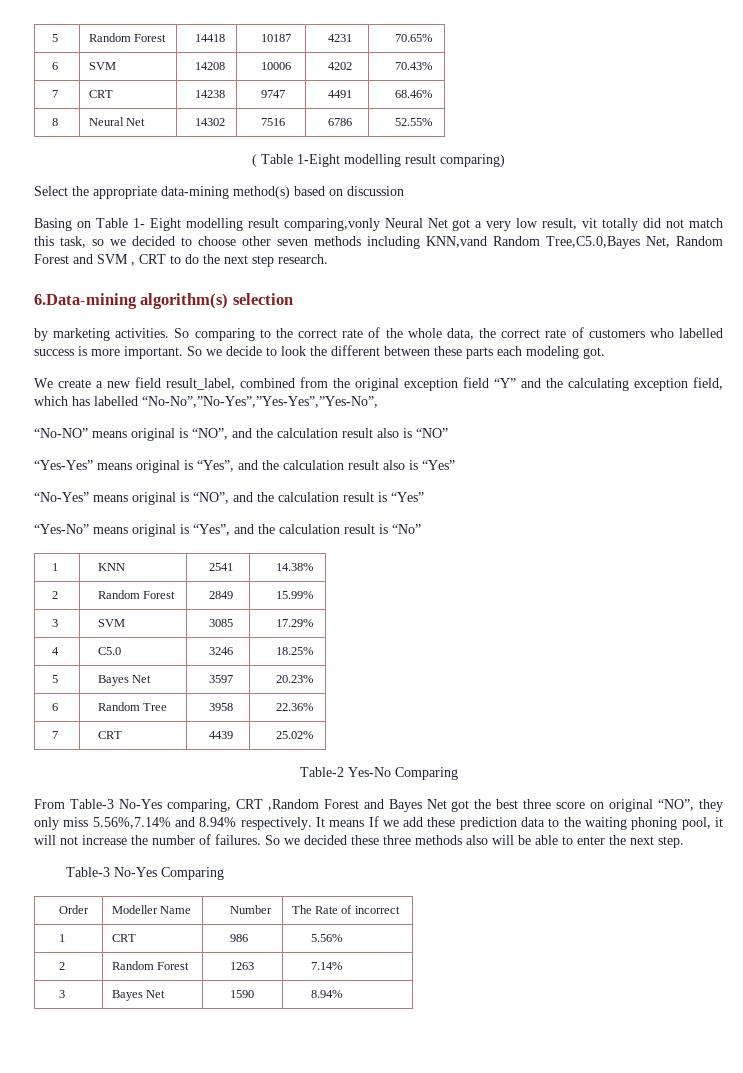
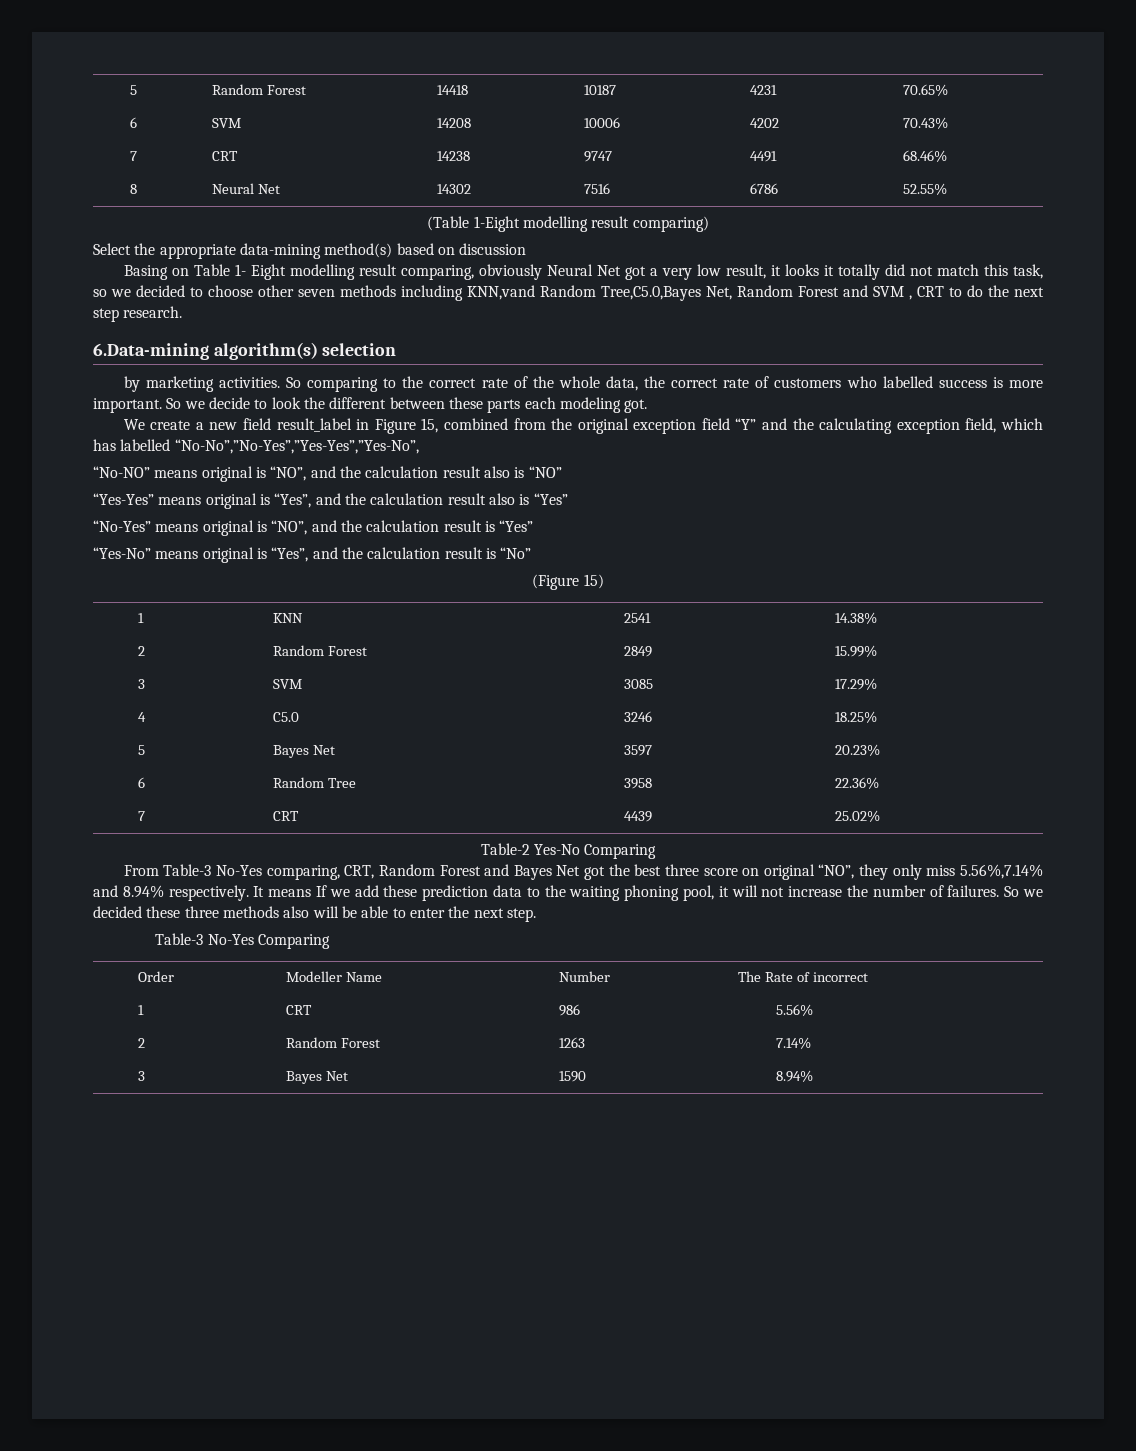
[252,154,293,167] ( Table -> [427,216,470,231] (Table
[283,218,380,231] comparing,vonly -> [400,264,542,280] comparing, obviously
[582,218,598,228] vit -> [770,264,834,276] it looks it
[166,378,235,390] result_label, -> [276,418,439,434] result_label in Figure 15,
(421, 529) none -> [532,574,604,590] // (Figure 15)
[235,799,319,811] CRT ,Random -> [344,864,435,879] CRT, Random

